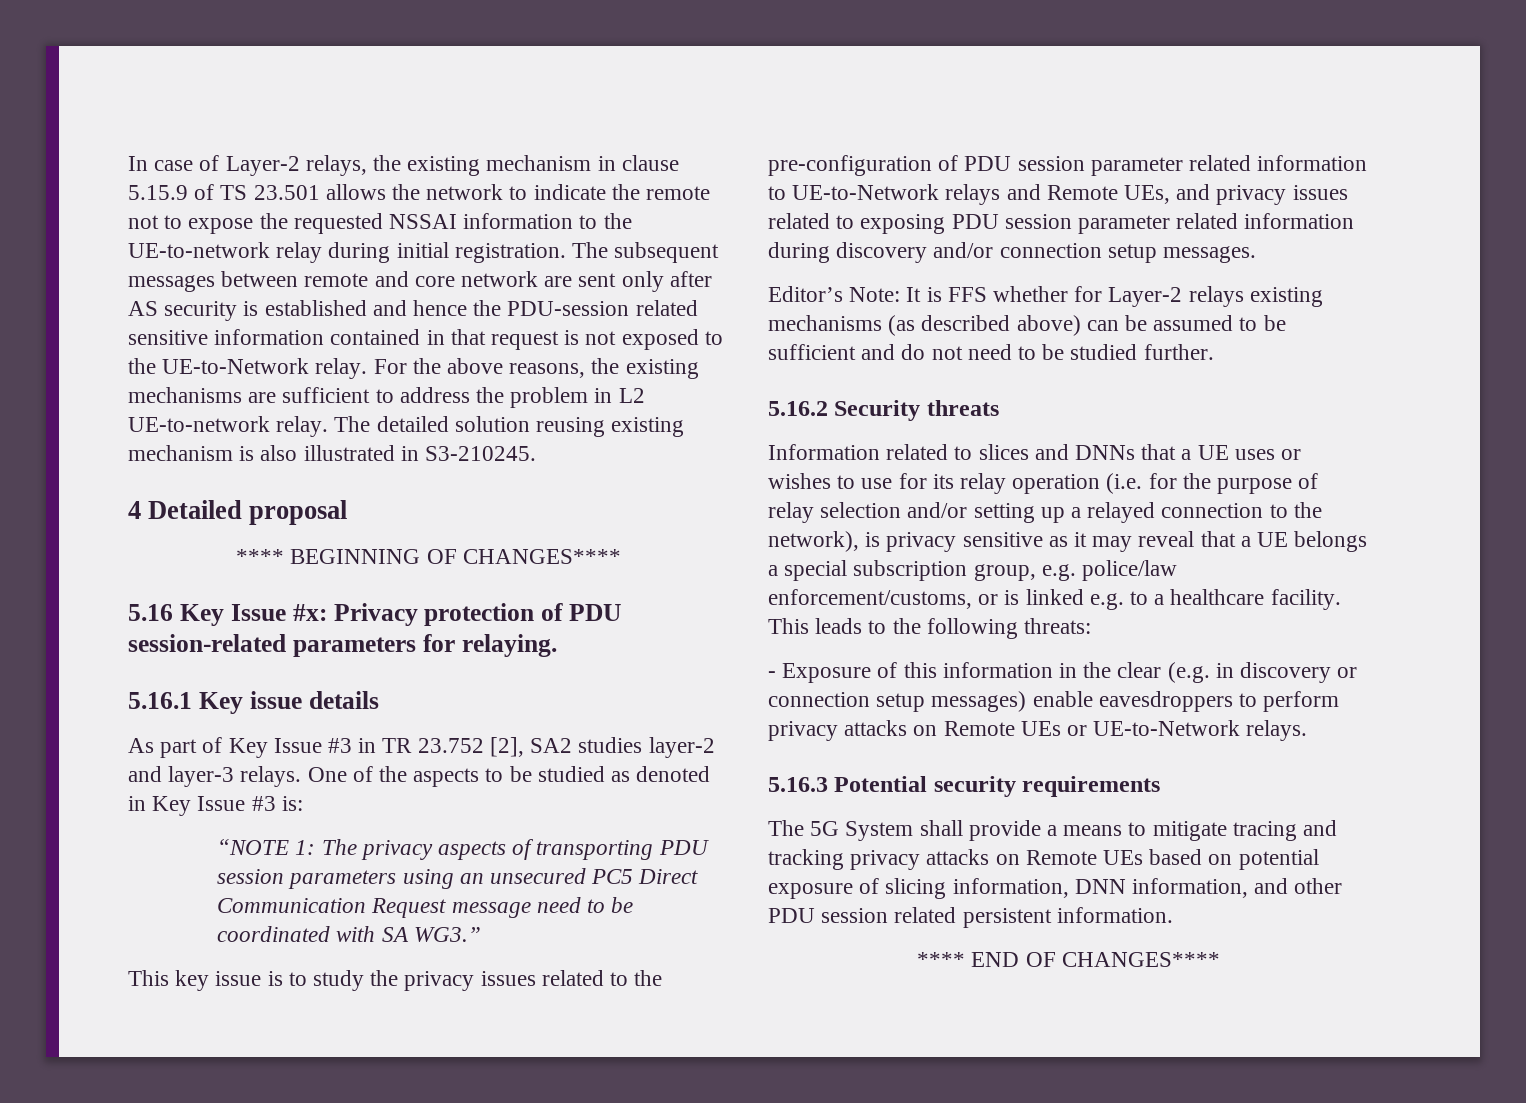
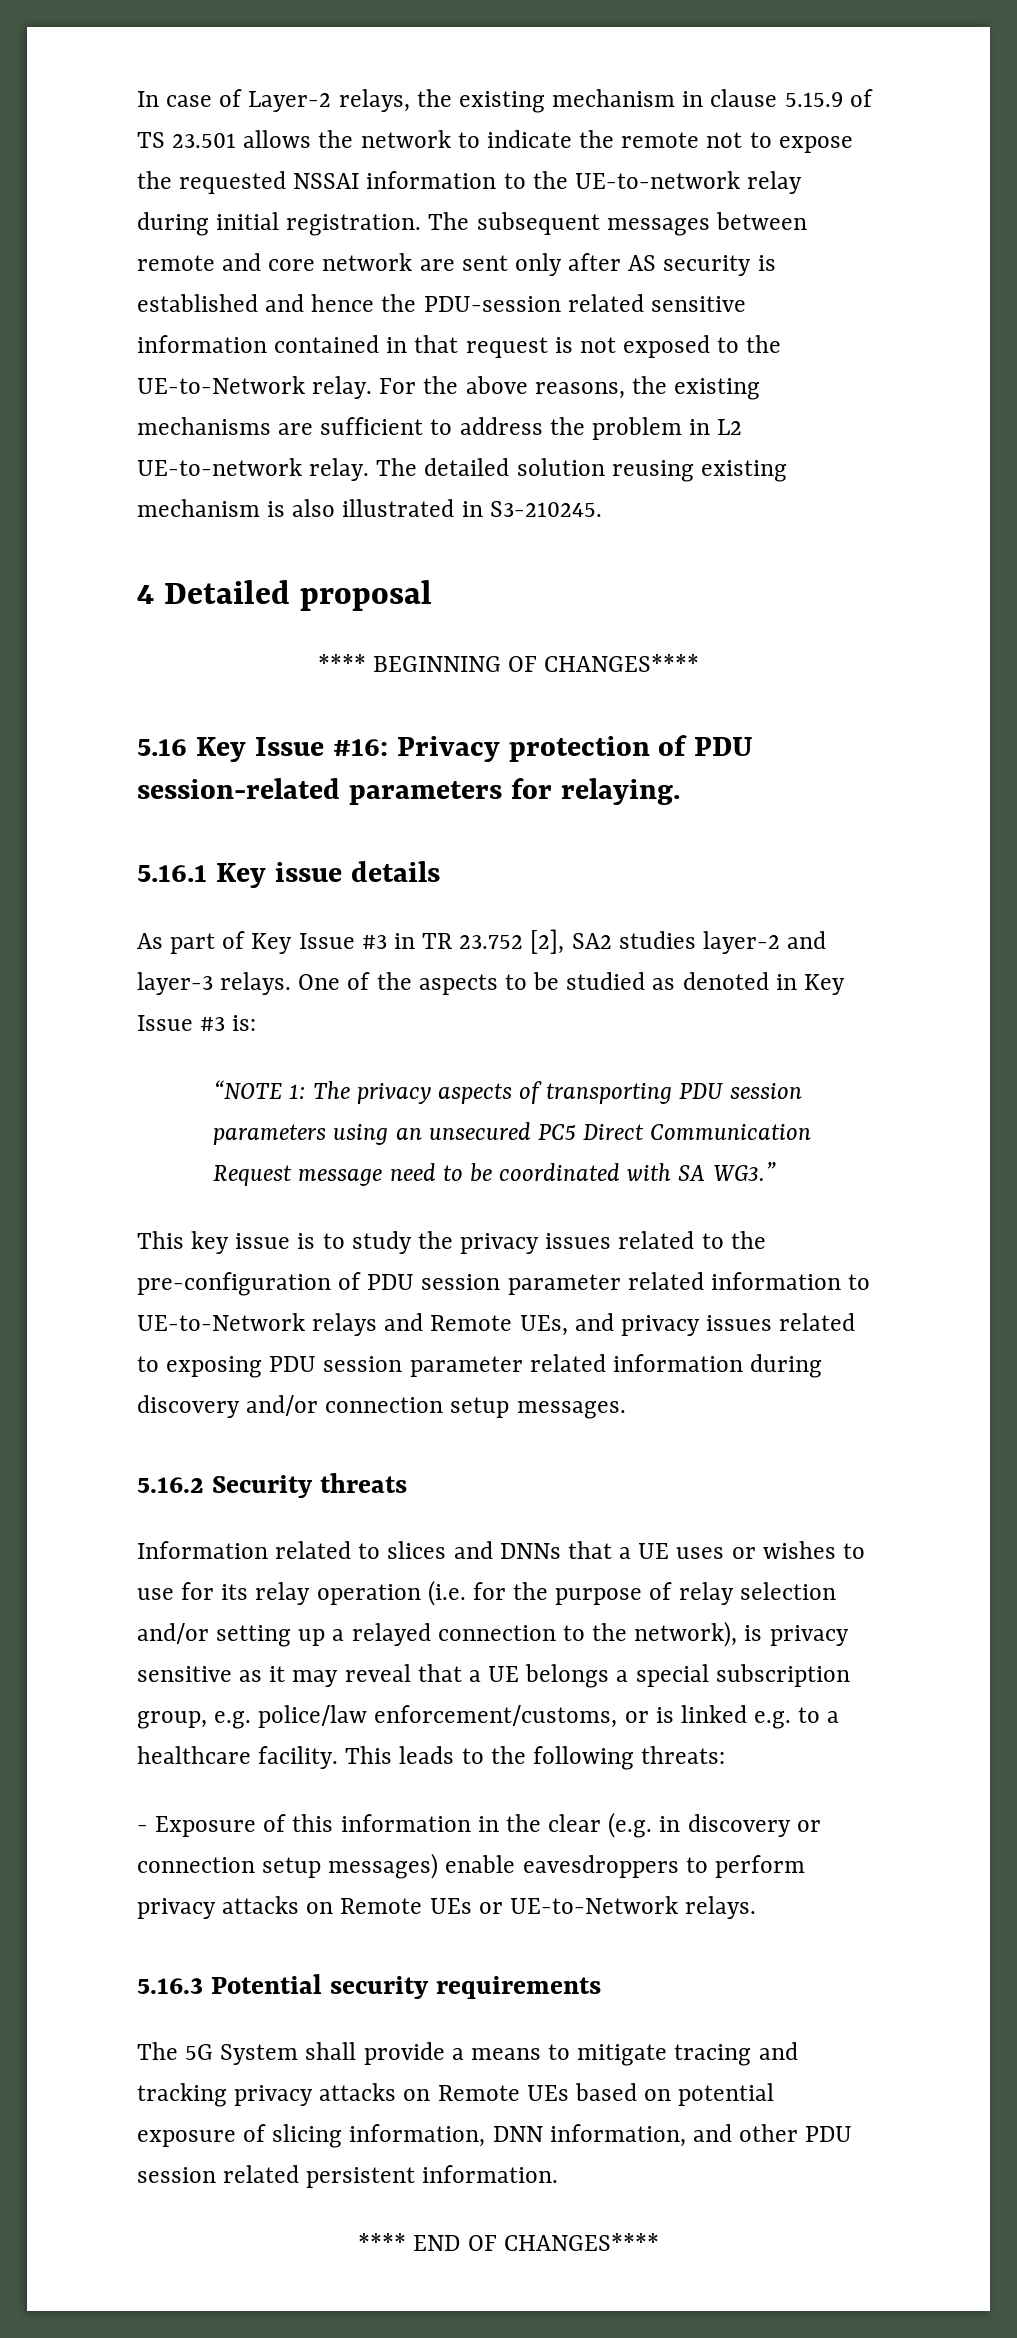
[292,604,327,621] #x: -> [332,739,388,756] #16:
[768,286,1323,307] [768,315,1286,336] [768,344,1214,360] // Editor’s Note: It is FFS whether for Layer-2 relays existing mechanisms (as described above) can be assumed to be sufficient and do not need to be studied further. -> (626, 1410) none

